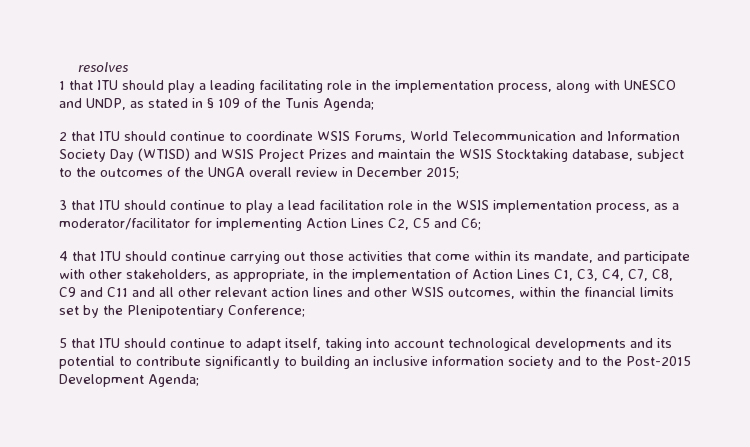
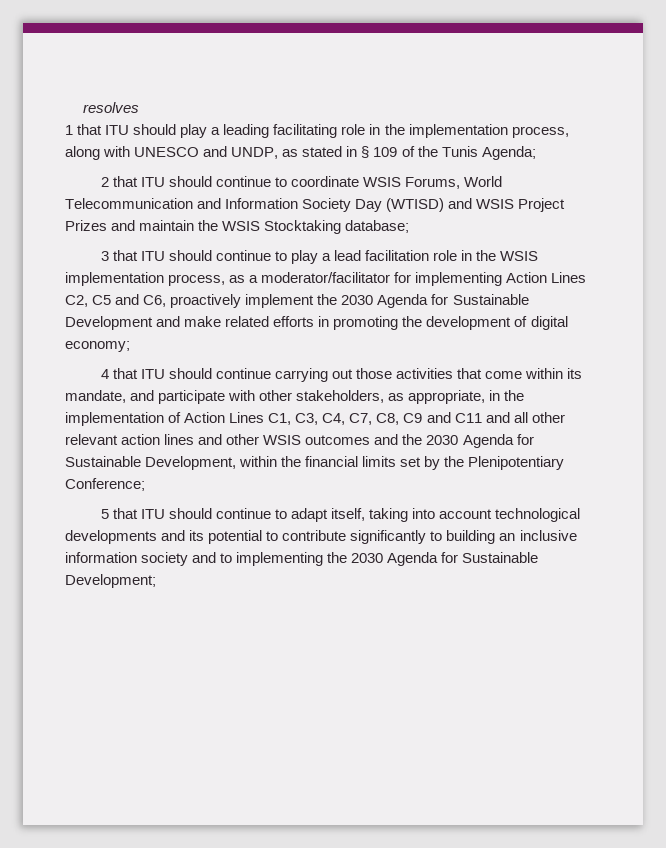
[572,148,684,162] [59,167,459,179] database, subject to the outcomes of the UNGA overall review in December 2015; -> [345,220,410,233] database;
[461,218,481,230] C6; -> [143,294,529,308] [65,316,568,330] [65,341,130,352] C6, proactively implement the 2030 Agenda for Sustainable Development and make related efforts in promoting the development of digital economy;
[448,288,515,299] outcomes, -> [305,434,534,448] [65,456,237,470] outcomes and the 2030 Agenda for Sustainable Development,
[602,356,691,366] [59,374,199,387] the Post-2015 Development Agenda; -> [236,552,539,566] [65,574,156,588] implementing the 2030 Agenda for Sustainable Development;

